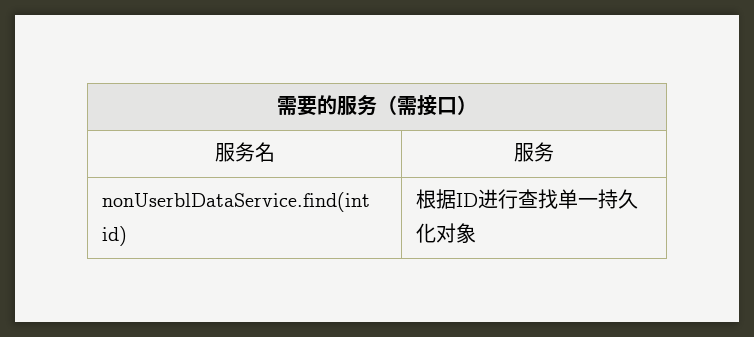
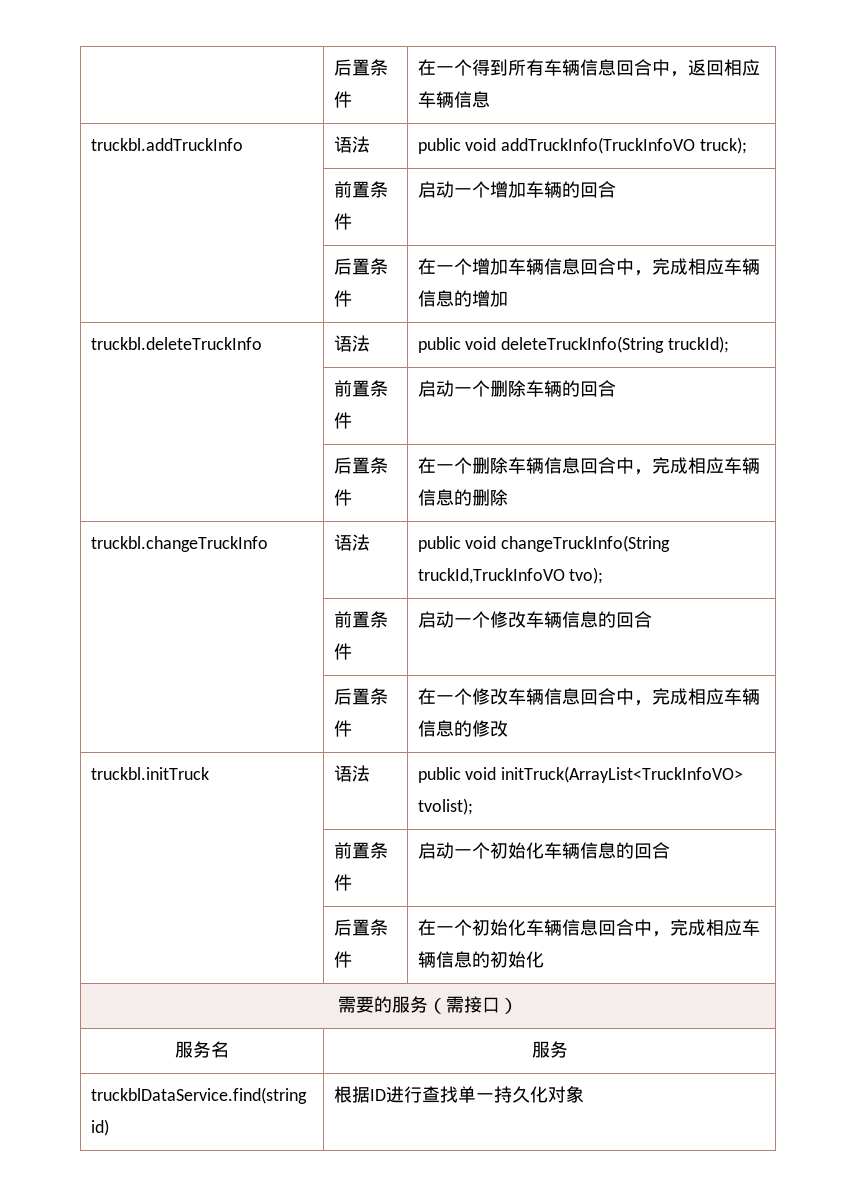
(277, 105) none -> [333,59,388,76] [333,91,352,108] [417,59,760,77] [417,91,490,108] [90,138,243,151] [333,136,370,153] [417,137,748,154] [333,181,388,198] [333,213,352,230] [417,181,616,198] [333,258,388,275] [333,290,352,307] [417,258,760,276] [417,290,508,307] [90,337,262,350] [333,335,370,352] [417,336,730,353] [333,380,388,397] [333,412,352,429] [417,380,616,397] [333,457,388,474] [333,489,352,506] [417,457,760,475] [417,489,508,506] [90,536,268,552] [333,534,370,551] [417,535,671,552] [417,567,604,584] [333,611,388,628] [333,643,352,660] [417,611,652,628] [333,688,388,705] [333,720,352,737] [417,688,760,706] [417,720,508,737] [90,767,209,780] [333,765,370,782] [417,766,744,783] [417,798,473,815] [333,842,388,859] [333,874,352,891] [417,842,670,859] [333,919,388,936] [333,951,352,968] [417,919,760,937] [417,951,544,968] | 后置条件 | 在一个得到所有车辆信息回合中，返回相应车辆信息 // truckbl.addTruckInfo | 语法 | public void addTruckInfo(TruckInfoVO truck); // | 前置条件 | 启动一个增加车辆的回合 // | 后置条件 | 在一个增加车辆信息回合中，完成相应车辆信息的增加 // truckbl.deleteTruckInfo | 语法 | public void deleteTruckInfo(String truckId); // | 前置条件 | 启动一个删除车辆的回合 // | 后置条件 | 在一个删除车辆信息回合中，完成相应车辆信息的删除 // truckbl.changeTruckInfo | 语法 | public void changeTruckInfo(String truckId,TruckInfoVO tvo); // | 前置条件 | 启动一个修改车辆信息的回合 // | 后置条件 | 在一个修改车辆信息回合中，完成相应车辆信息的修改 // truckbl.initTruck | 语法 | public void initTruck(ArrayList<TruckInfoVO> tvolist); // | 前置条件 | 启动一个初始化车辆信息的回合 // | 后置条件 | 在一个初始化车辆信息回合中，完成相应车辆信息的初始化 //
[101,192,370,212] nonUserblDataService.find(int -> [90,1087,307,1104] truckblDataService.find(string

